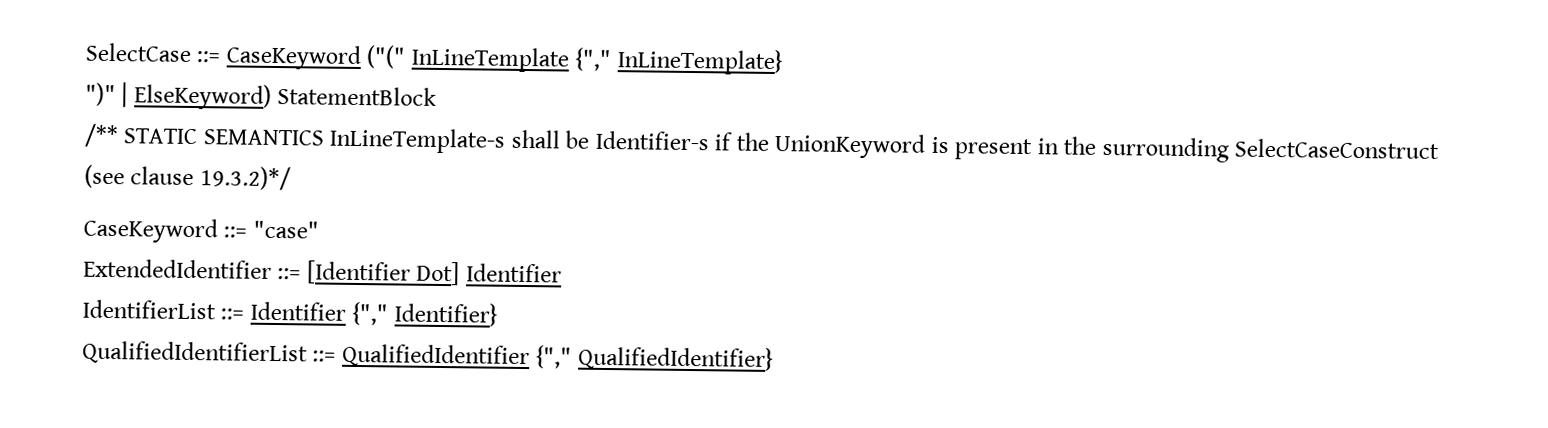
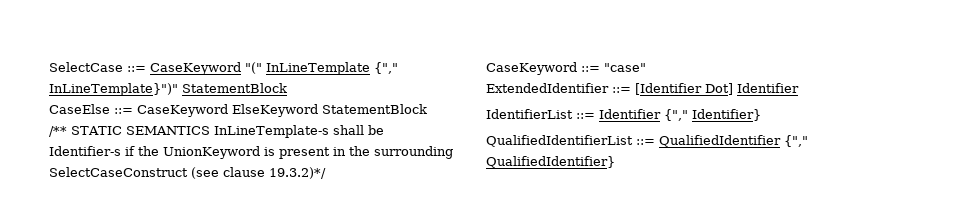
[366,45,407,69] ("(" -> [245,62,262,74] "("
[616,48,783,76] [85,82,272,110] InLineTemplate} // ")" | ElseKeyword) -> [49,83,287,96] [49,104,318,117] InLineTemplate}")" StatementBlock // CaseElse ::= CaseKeyword ElseKeyword

